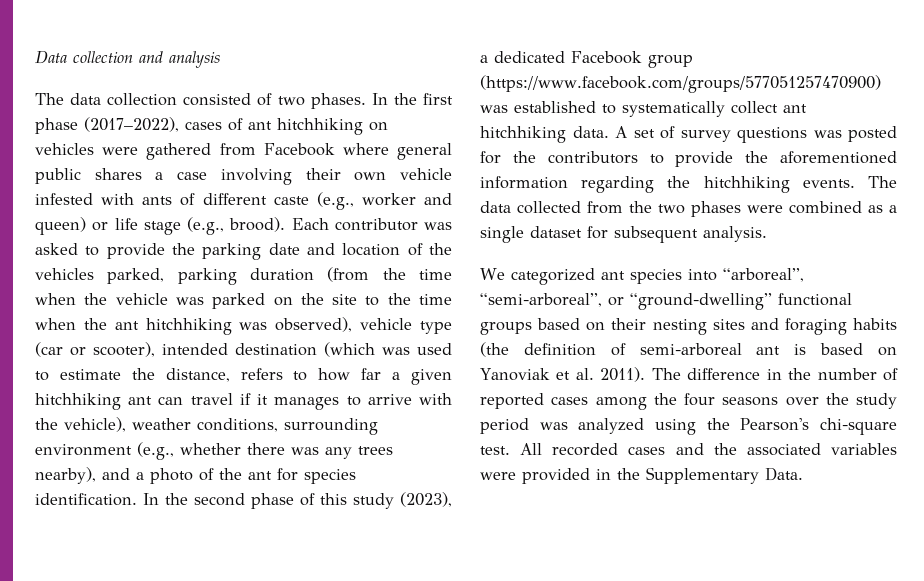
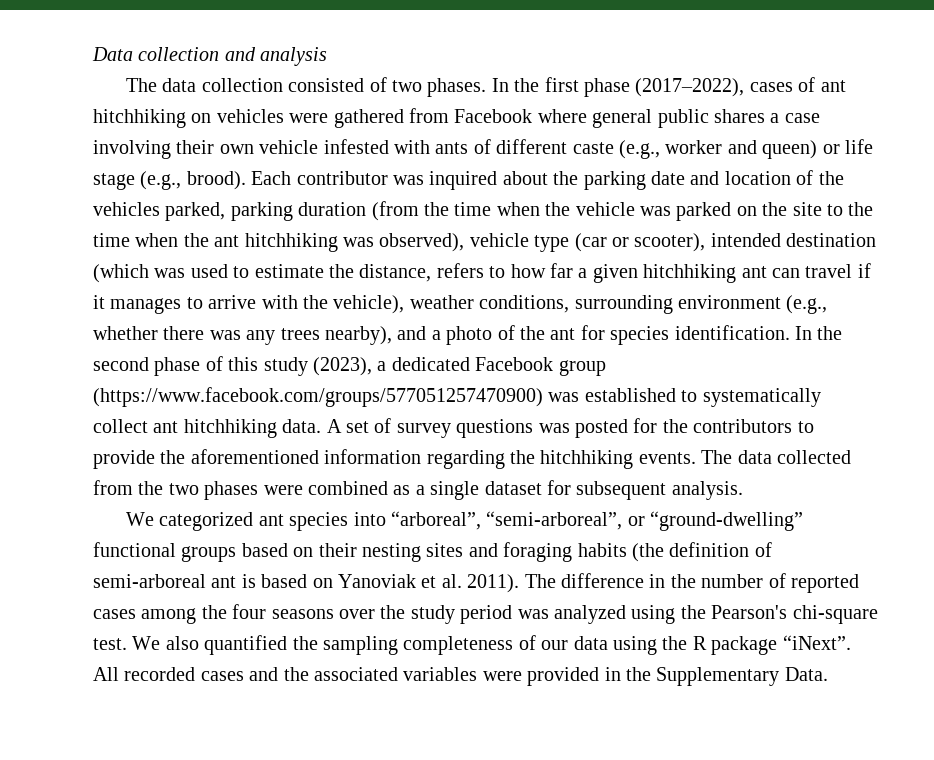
[35,243,165,259] asked to provide -> [429,171,548,190] inquired about
(510, 450) none -> [132,635,851,655] We also quantified the sampling completeness of our data using the R package “iNext”.

